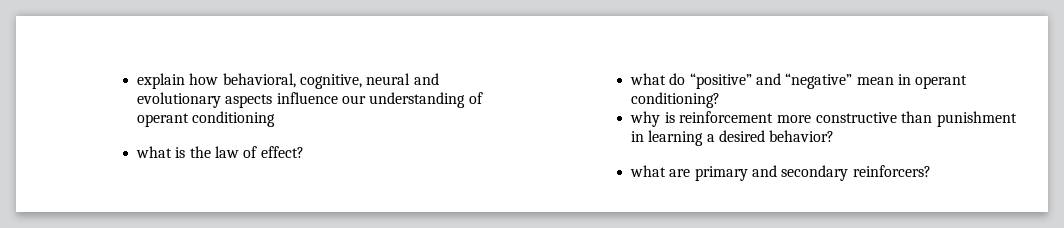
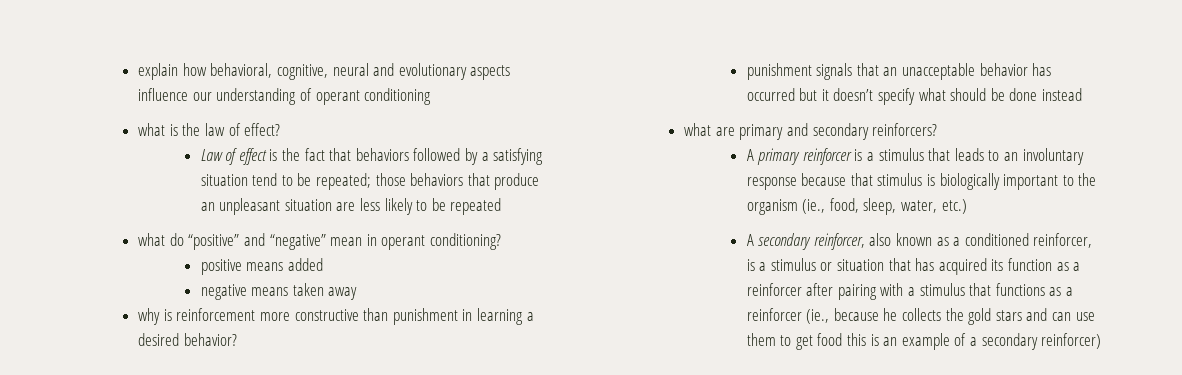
(304, 152) none -> [200,148,544,165] [200,173,540,190] [200,198,502,215] // Law of effect is the fact that behaviors followed by a satisfying situation tend to be repeated; those behaviors that produce an unpleasant situation are less likely to be repeated
(720, 100) none -> [200,258,323,275] [200,283,358,300] // positive means added // negative means taken away
(835, 136) none -> [746,63,1052,80] [746,88,1082,105] // punishment signals that an unacceptable behavior has occurred but it doesn’t specify what should be done instead
(931, 171) none -> [746,148,1084,165] [746,173,1097,190] [746,198,967,215] [746,233,1093,250] [746,258,1081,275] [746,283,1073,300] [746,308,1095,325] [746,333,1102,350] // A primary reinforcer is a stimulus that leads to an involuntary response because that stimulus is biologically important to the organism (ie., food, sleep, water, etc.) // A secondary reinforcer, also known as a conditioned reinforcer, is a stimulus or situation that has acquired its function as a reinforcer after pairing with a stimulus that functions as a reinforcer (ie., because he collects the gold stars and can use them to get food this is an example of a secondary reinforcer)

